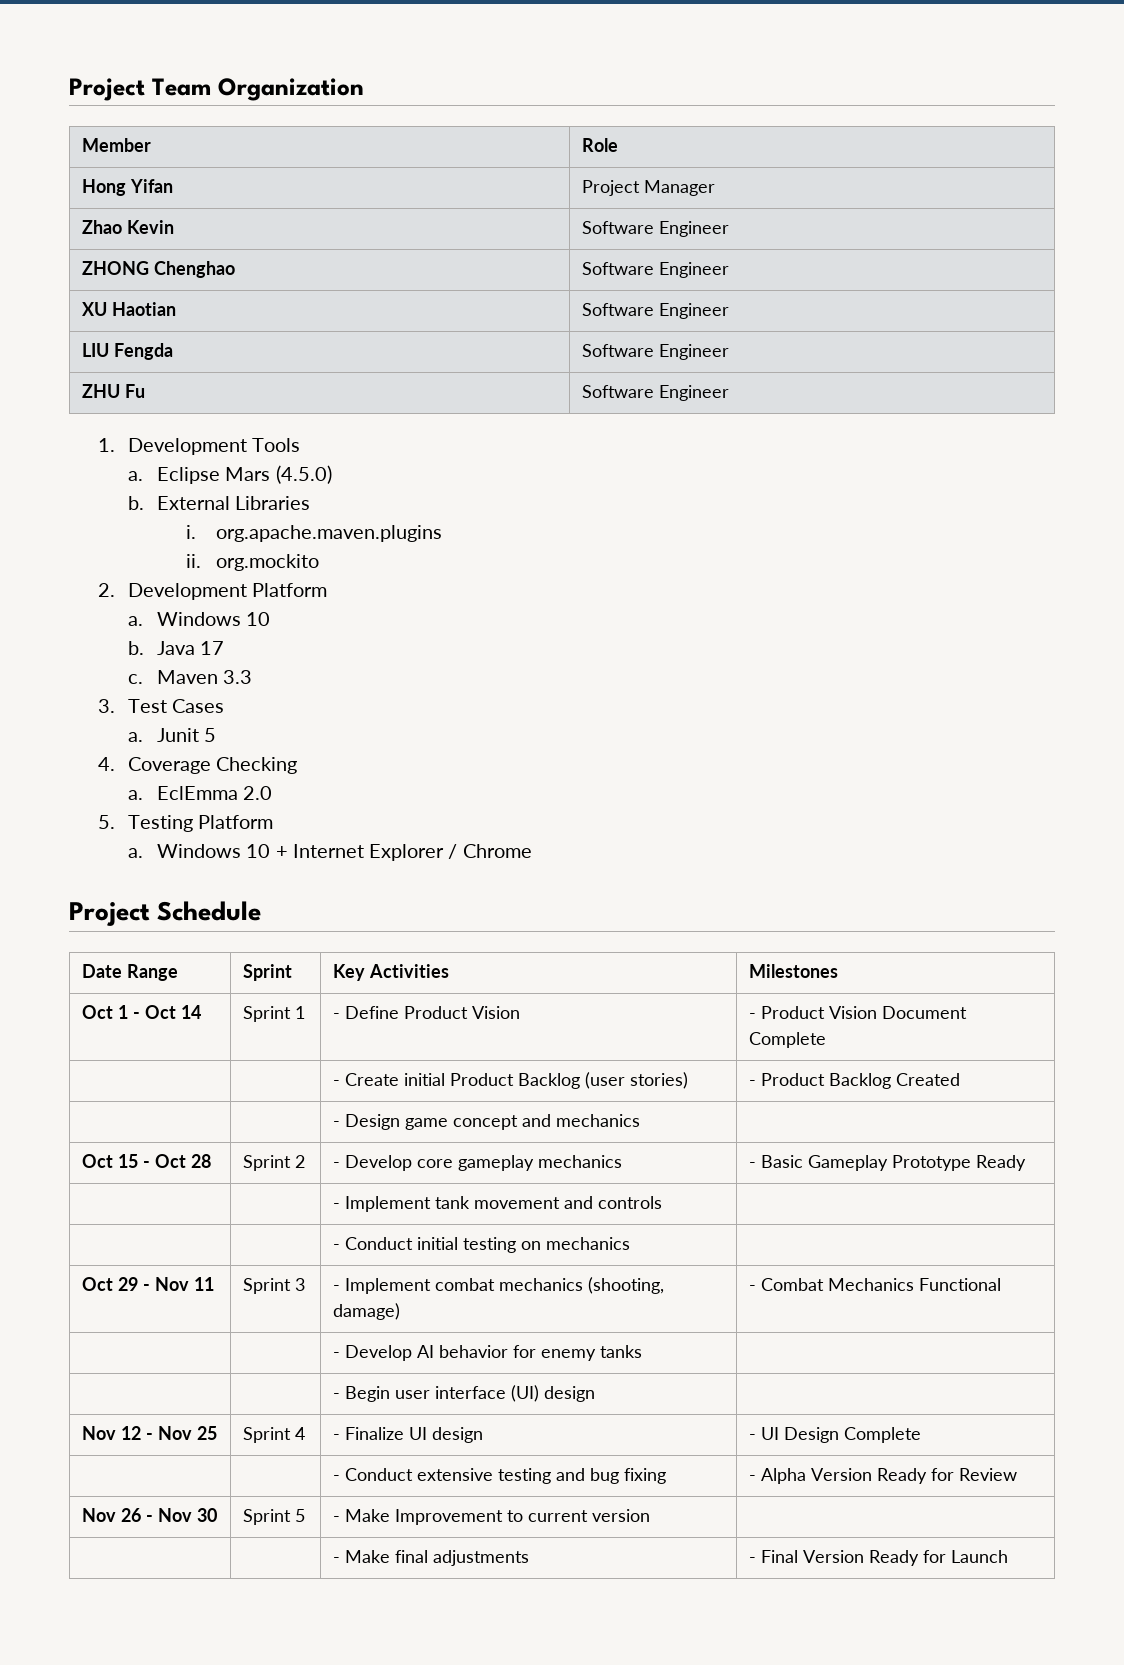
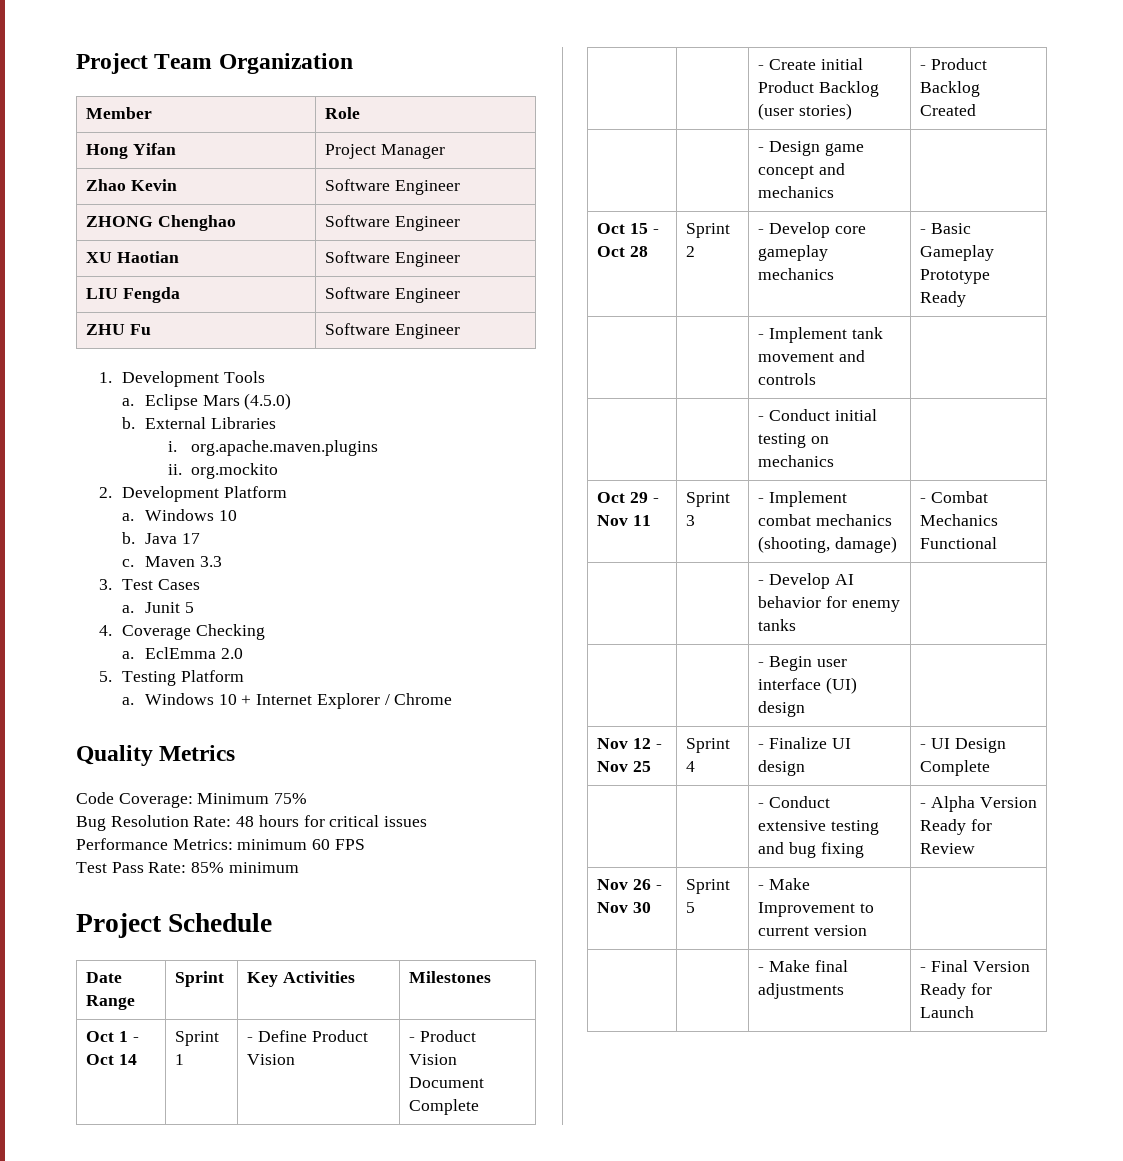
(532, 851) none -> [76,745,236,766] [76,792,308,808] [76,815,428,831] [76,838,365,850] [76,862,299,873] // Quality Metrics // Code Coverage: Minimum 75% // Bug Resolution Rate: 48 hours for critical issues // Performance Metrics: minimum 60 FPS // Test Pass Rate: 85% minimum

